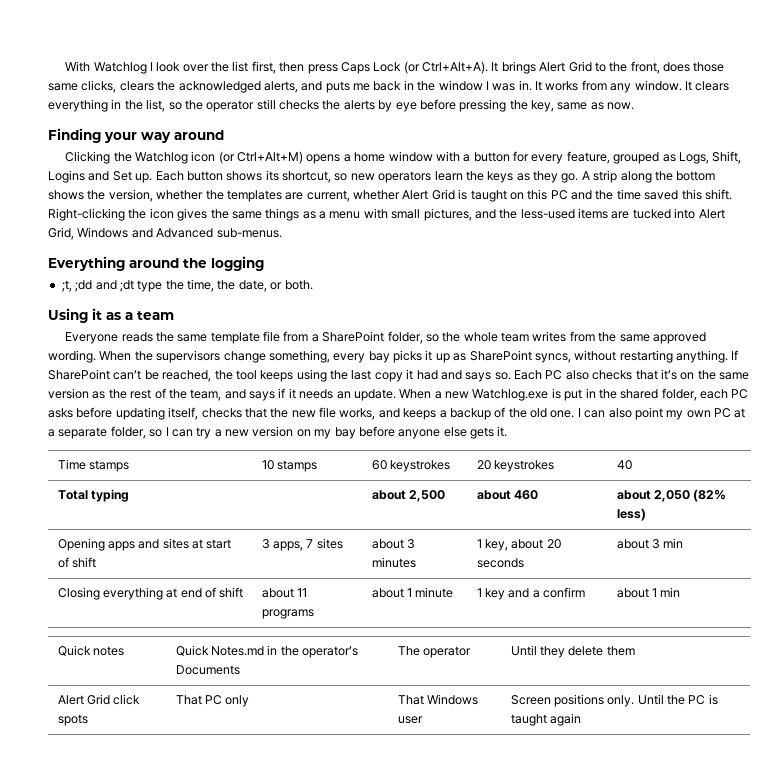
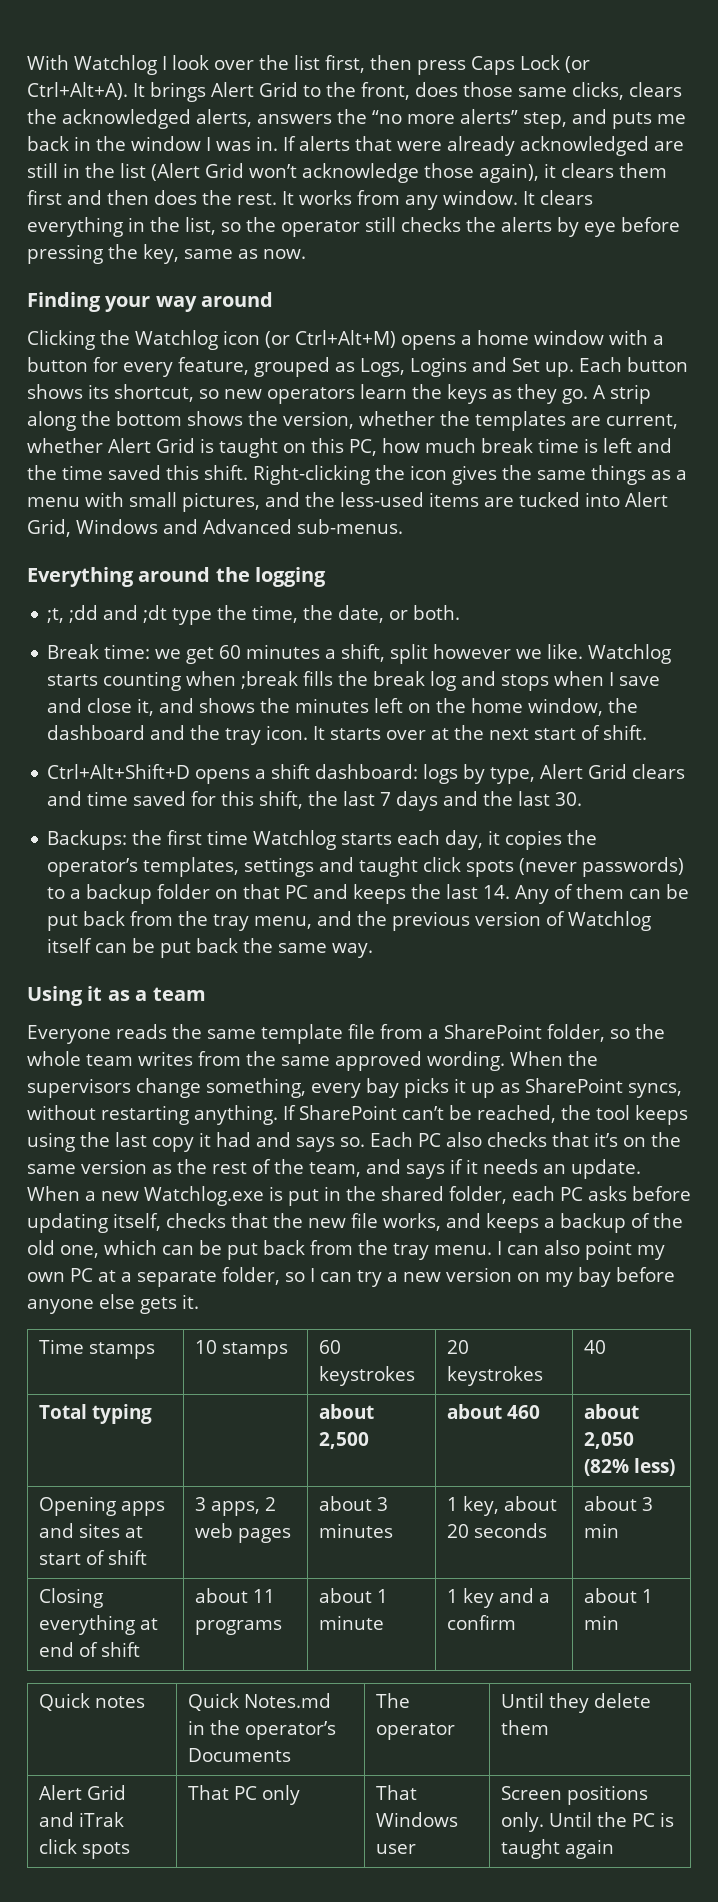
(298, 87) none -> [257,109,567,129] answers the “no more alerts” step,
(532, 85) none -> [283,136,684,156] [27,163,667,183] [27,190,277,205] If alerts that were already acknowledged are still in the list (Alert Grid won’t acknowledge those again), it clears them first and then does the rest.
[712,151,742,164] Shift, -> (405, 367) none
[550,190,568,200] PC -> [349,438,632,456] PC, how much break time is left
(313, 285) none -> [47,644,672,664] [47,671,661,691] [47,698,639,716] [47,725,648,745] [47,764,686,784] [47,791,583,811] [47,830,598,850] [47,857,685,877] [47,884,690,904] [47,911,652,931] [47,938,374,958] // Break time: we get 60 minutes a shift, split however we like. Watchlog starts counting when ;break fills the break log and stops when I save and close it, and shows the minutes left on the home window, the dashboard and the tray icon. It starts over at the next start of shift. // Ctrl+Alt+Shift+D opens a shift dashboard: logs by type, Alert Grid clears and time saved for this shift, the last 7 days and the last 30. // Backups: the first time Watchlog starts each day, it copies the operator’s templates, settings and taught click spots (never passwords) to a backup folder on that PC and keeps the last 14. Any of them can be put back from the tray menu, and the previous version of Watchlog itself can be put back the same way.
[550,410,575,418] one. -> [60,1240,492,1260] one, which can be put back from the tray menu.
[306,538,343,549] 7 sites -> [265,1497,277,1511] [195,1523,292,1543] 2 web pages
(110, 699) none -> [39,1812,125,1827] and iTrak

